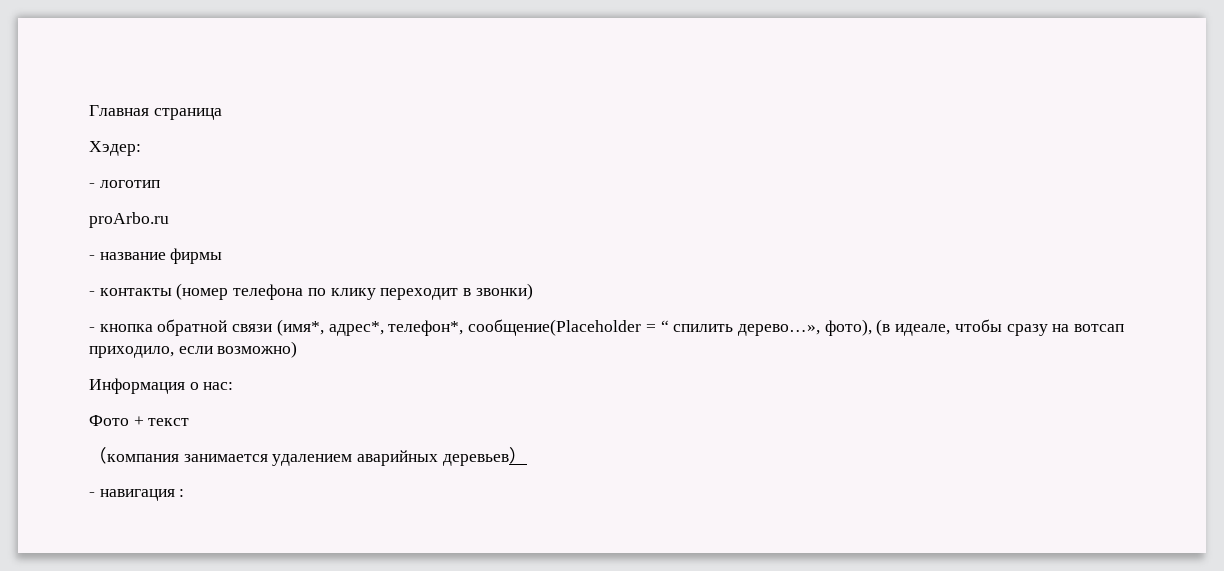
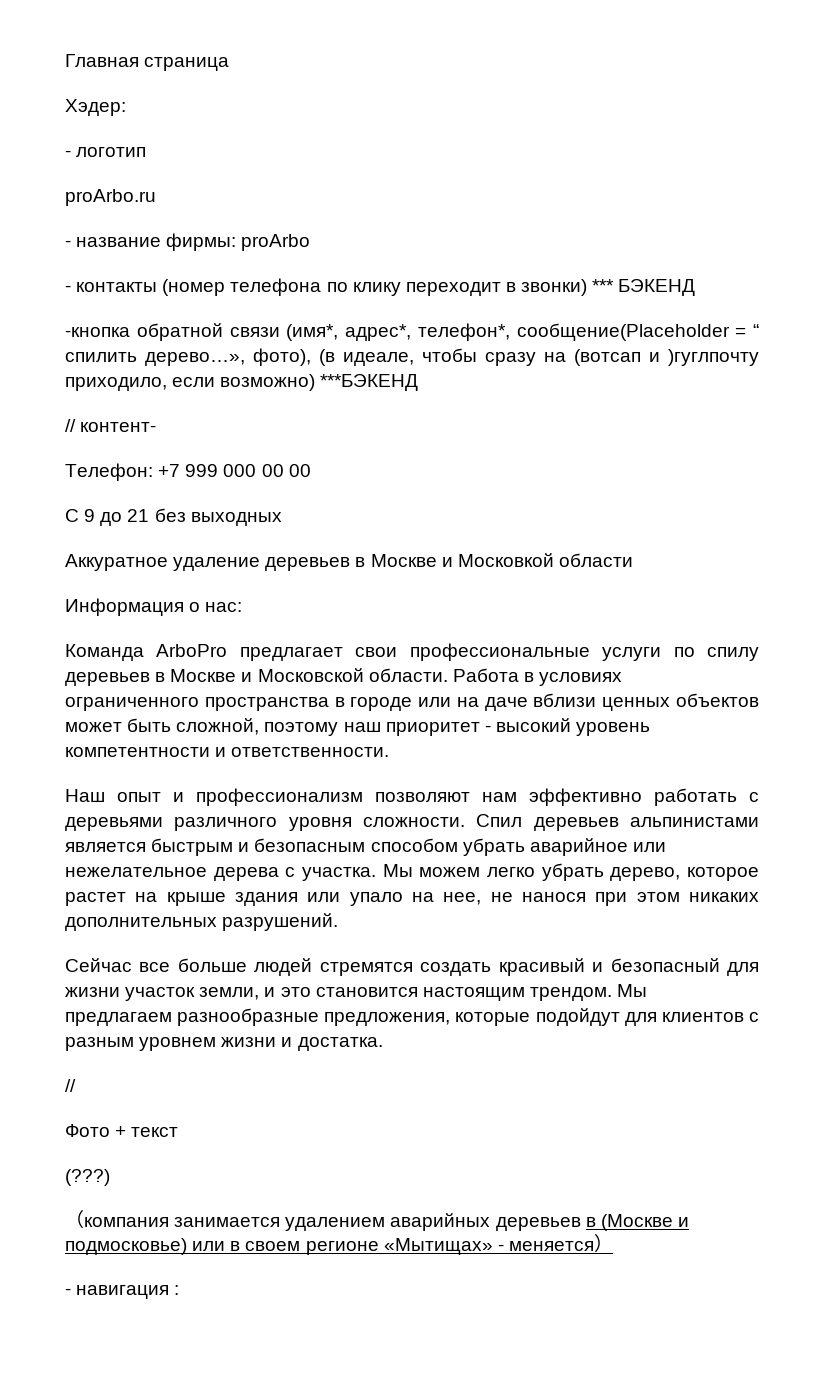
[170,248,223,264] фирмы -> [166,233,311,251] фирмы: proArbo
[89,324,153,332] // - кнопка -> [592,279,696,296] [65,327,130,337] *** БЭКЕНД // -кнопка
[1074,324,1125,332] вотсап -> [574,349,759,366] (вотсап и )гуглпочту
[89,378,234,394] // Информация о нас: -> [320,374,419,391] [65,419,157,432] [65,463,311,481] [65,508,282,526] [65,553,633,571] [65,598,243,616] [65,643,760,661] [65,668,623,686] [65,693,759,711] [65,718,651,736] [65,747,390,757] [65,788,759,806] [65,814,759,831] [65,838,666,856] [65,863,759,881] [65,892,760,906] [65,913,339,931] [65,958,760,976] [65,984,648,1001] [65,1008,759,1026] [65,1037,383,1051] [65,1079,76,1092] ***БЭКЕНД // // контент- // Телефон: +7 999 000 00 00 // С 9 до 21 без выходных // Аккуратное удаление деревьев в Москве и Московкой области // Информация о нас: // Команда ArboPro предлагает свои профессиональные услуги по спилу деревьев в Москве и Московской области. Работа в условиях ограниченного пространства в городе или на даче вблизи ценных объектов может быть сложной, поэтому наш приоритет - высокий уровень компетентности и ответственности. // Наш опыт и профессионализм позволяют нам эффективно работать с деревьями различного уровня сложности. Спил деревьев альпинистами является быстрым и безопасным способом убрать аварийное или нежелательное дерева с участка. Мы можем легко убрать дерево, которое растет на крыше здания или упало на нее, не нанося при этом никаких дополнительных разрушений. // Сейчас все больше людей стремятся создать красивый и безопасный для жизни участок земли, и это становится настоящим трендом. Мы предлагаем разнообразные предложения, которые подойдут для клиентов с разным уровнем жизни и достатка. // //
(190, 422) none -> [65,1169,110,1186] // (???)
(509, 460) none -> [585,1214,689,1231] [65,1238,594,1255] в (Москве и подмосковье) или в своем регионе «Мытищах» - меняется

